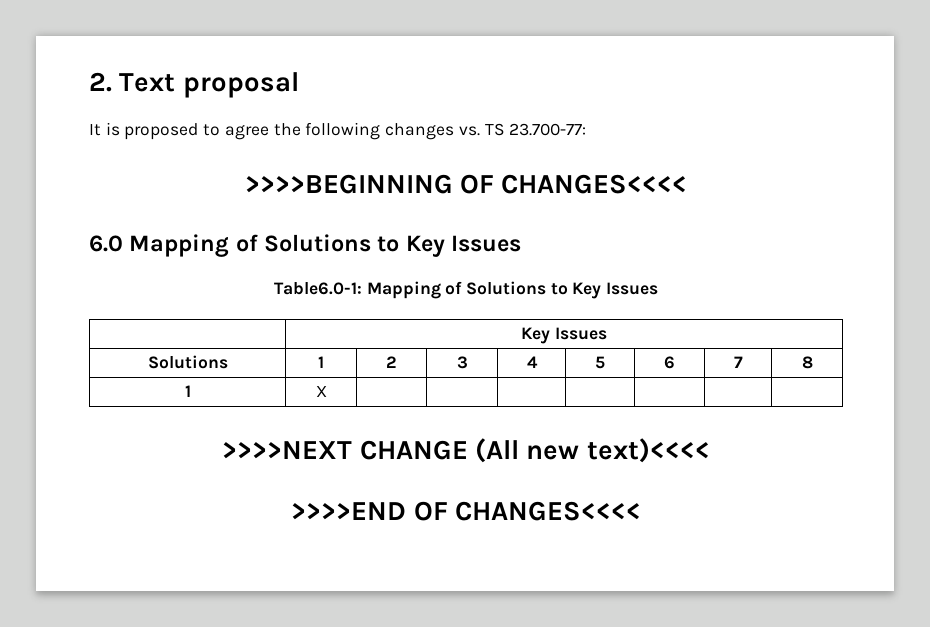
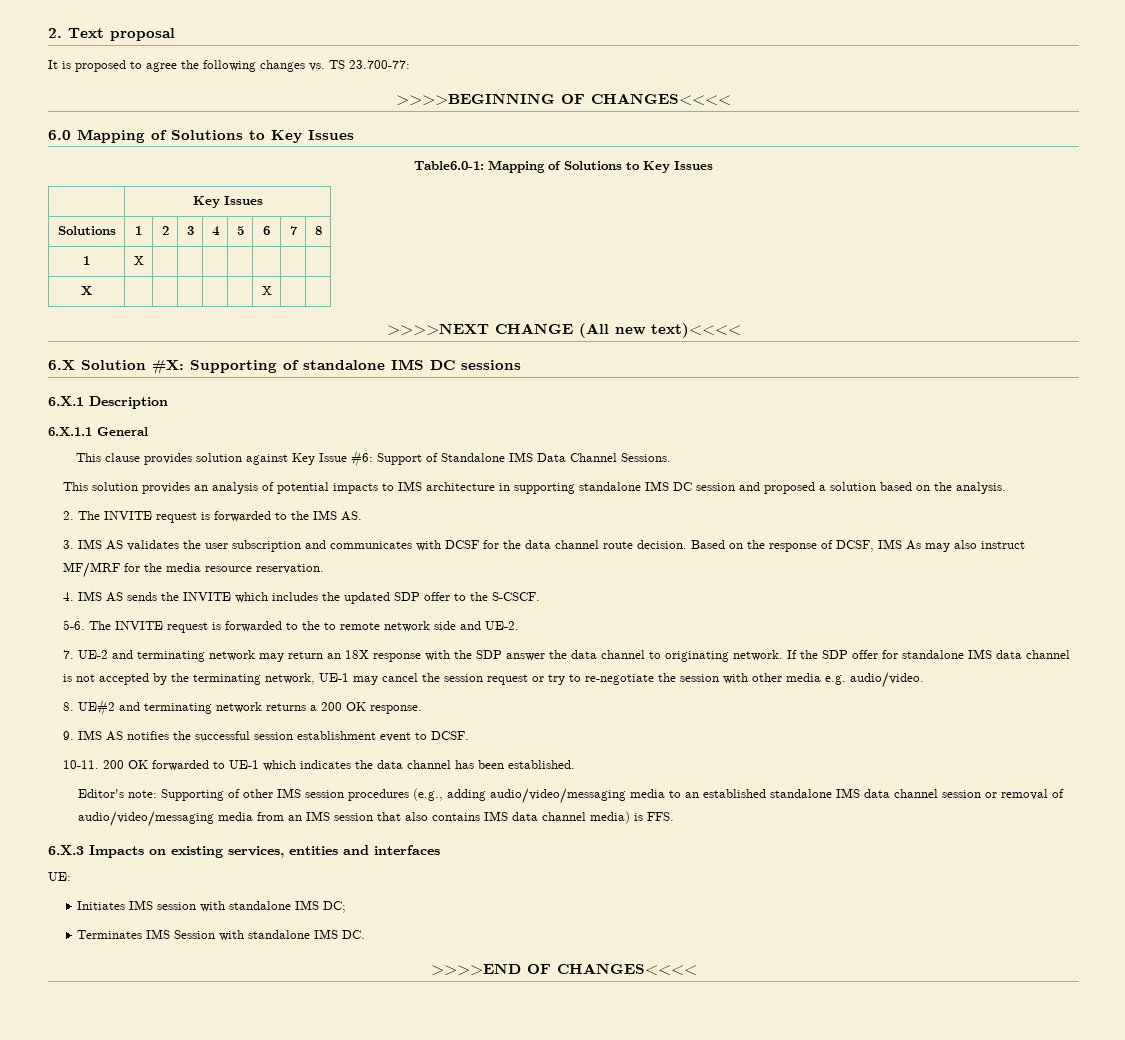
(327, 391) none -> [81,286,92,295] [261,286,272,295] // X | | | | | | X | |
(710, 450) none -> [48,359,521,375] [48,396,168,409] [48,427,148,436] [76,450,672,467] [62,481,1006,494] [62,510,362,523] [62,539,1025,552] [62,562,324,578] [62,591,540,604] [62,620,519,633] [62,649,1070,662] [62,672,924,688] [62,699,422,716] [62,730,469,742] [62,760,575,771] [77,788,1064,804] [77,811,674,827] [48,845,440,858] [48,872,71,881] [77,900,347,913] [77,929,366,941] // 6.X Solution #X: Supporting of standalone IMS DC sessions // 6.X.1 Description // 6.X.1.1 General // This clause provides solution against Key Issue #6: Support of Standalone IMS Data Channel Sessions. // This solution provides an analysis of potential impacts to IMS architecture in supporting standalone IMS DC session and proposed a solution based on the analysis. // 2. The INVITE request is forwarded to the IMS AS. // 3. IMS AS validates the user subscription and communicates with DCSF for the data channel route decision. Based on the response of DCSF, IMS As may also instruct MF/MRF for the media resource reservation. // 4. IMS AS sends the INVITE which includes the updated SDP offer to the S-CSCF. // 5-6. The INVITE request is forwarded to the to remote network side and UE-2. // 7. UE-2 and terminating network may return an 18X response with the SDP answer the data channel to originating network. If the SDP offer for standalone IMS data channel is not accepted by the terminating network, UE-1 may cancel the session request or try to re-negotiate the session with other media e.g. audio/video. // 8. UE#2 and terminating network returns a 200 OK response. // 9. IMS AS notifies the successful session establishment event to DCSF. // 10-11. 200 OK forwarded to UE-1 which indicates the data channel has been established. // Editor's note: Supporting of other IMS session procedures (e.g., adding audio/video/messaging media to an established standalone IMS data channel session or removal of audio/video/messaging media from an IMS session that also contains IMS data channel media) is FFS. // 6.X.3 Impacts on existing services, entities and interfaces // UE: // Initiates IMS session with standalone IMS DC; // Terminates IMS Session with standalone IMS DC.

